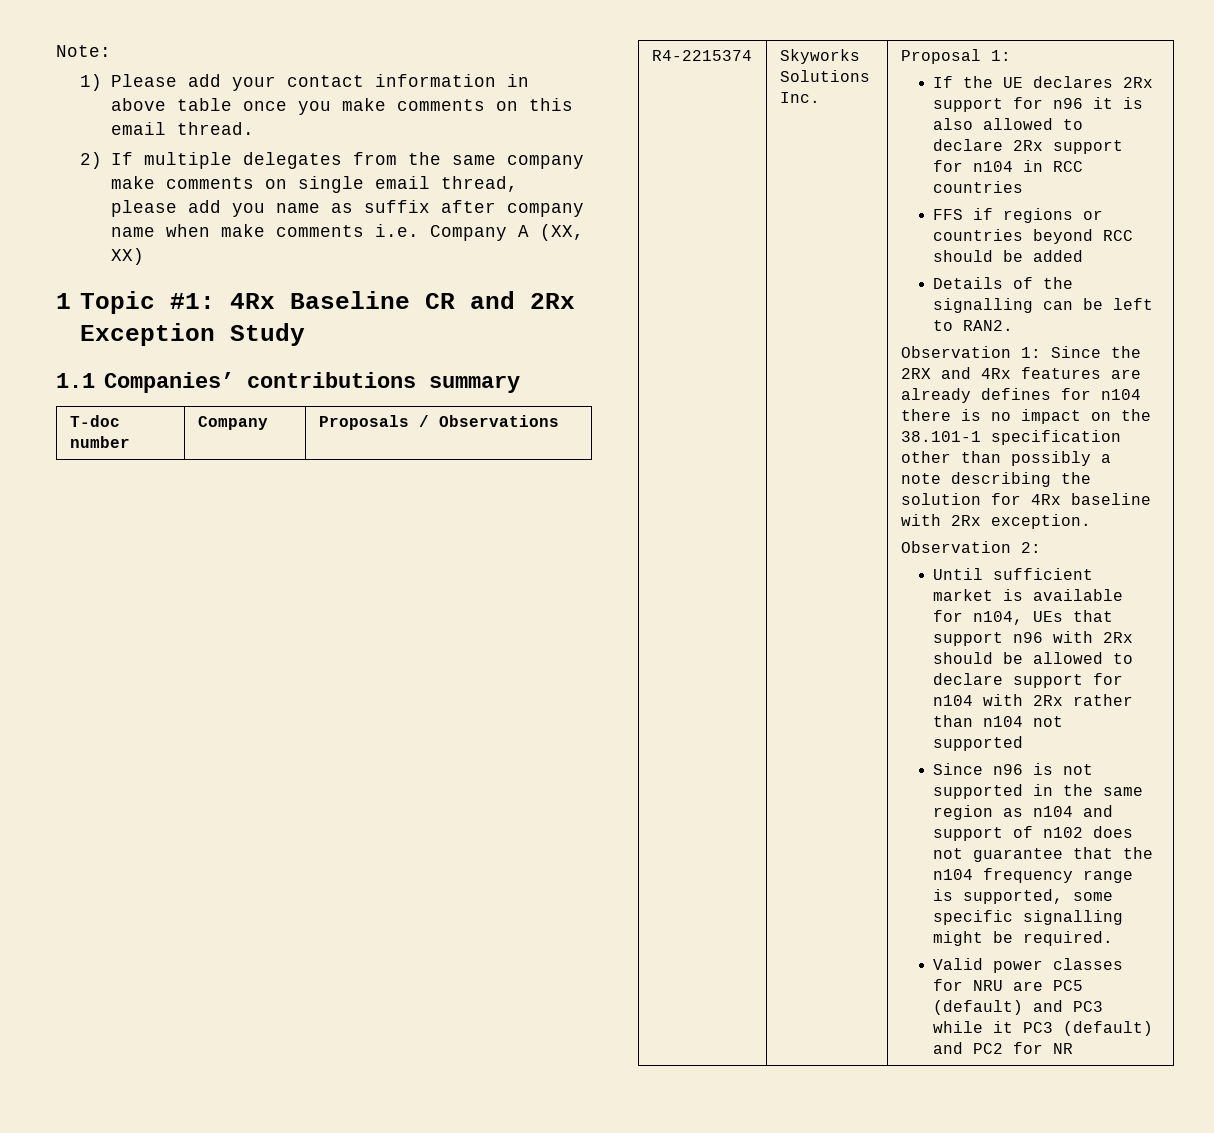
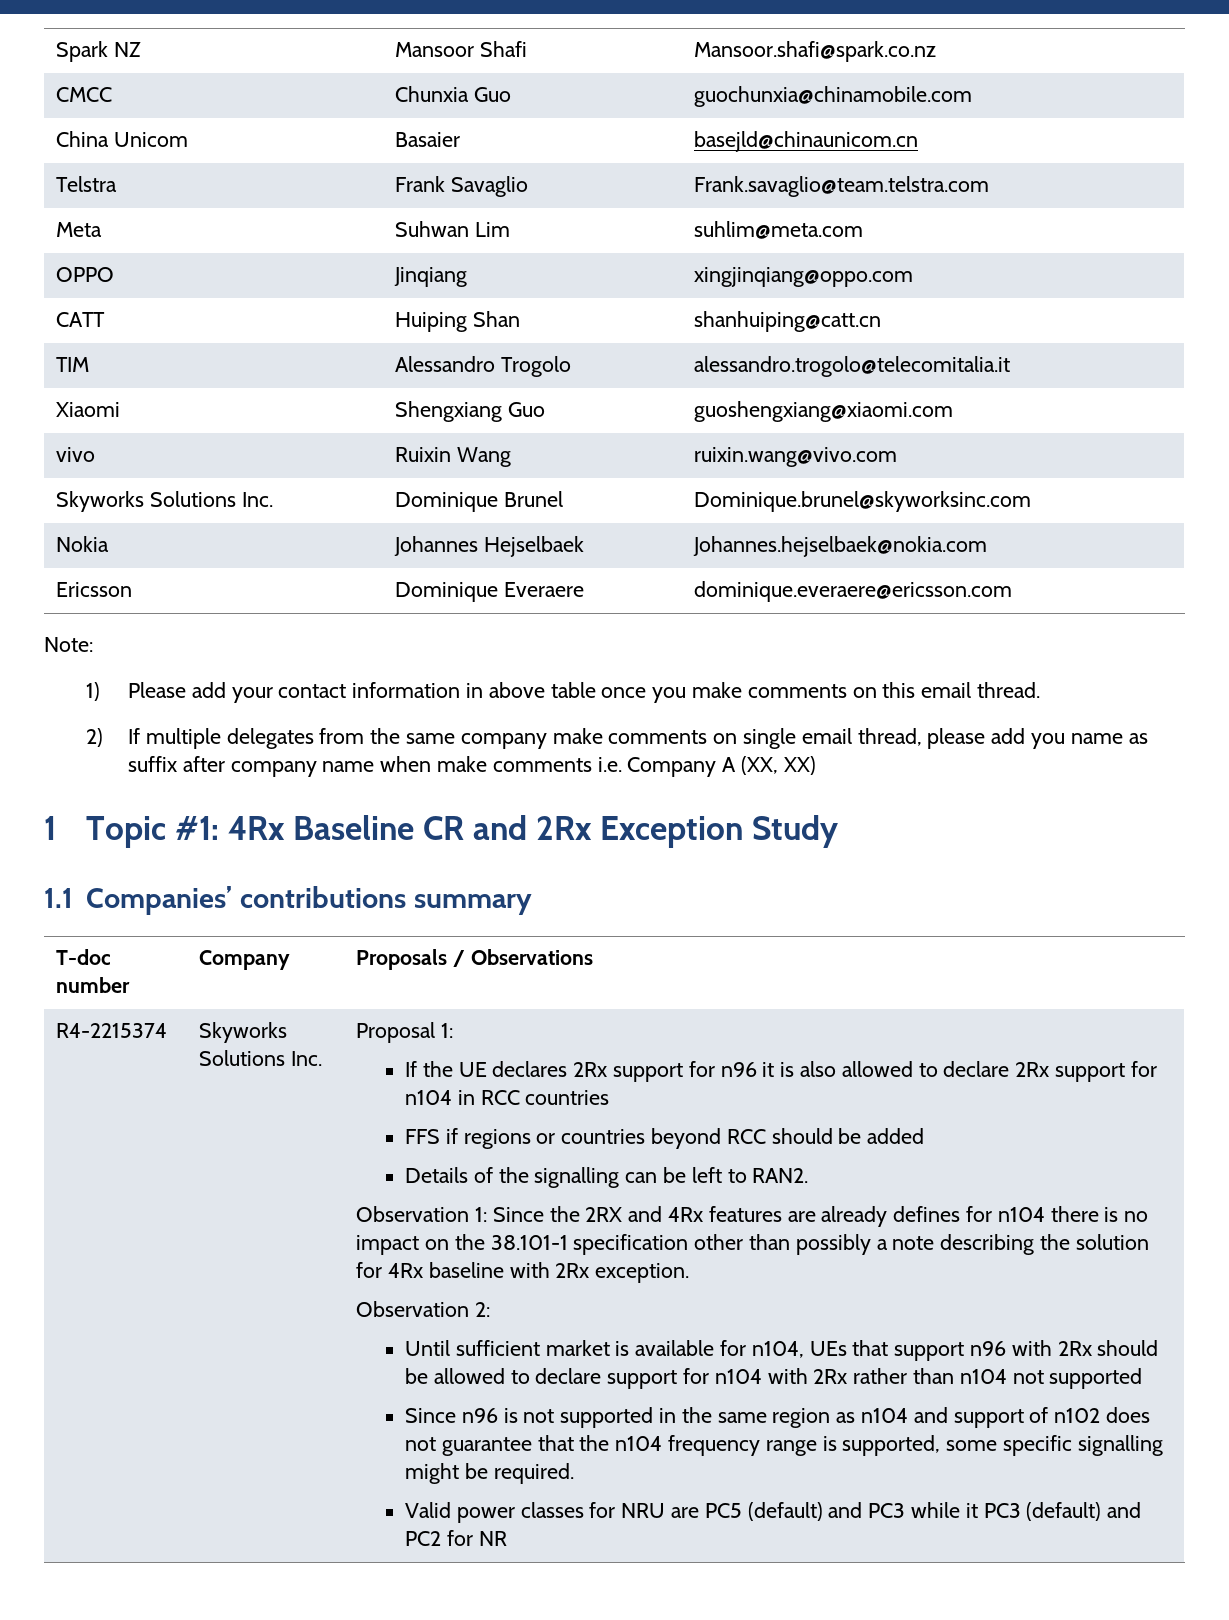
(56, 51) none -> [56,41,141,62] [395,41,527,57] [694,41,937,62] [56,87,113,102] [395,86,511,102] [694,86,973,107] [56,131,188,147] [395,132,461,147] [694,131,919,152] [56,176,118,192] [395,176,528,197] [694,176,990,197] [56,222,103,237] [395,221,510,237] [694,221,864,239] [56,267,115,282] [394,267,468,287] [694,267,914,287] [56,312,106,327] [395,311,520,332] [694,311,882,332] [56,357,90,372] [395,356,571,377] [694,356,1011,377] [56,402,121,417] [395,401,545,422] [694,401,954,422] [56,447,96,462] [395,447,511,467] [694,447,898,467] [56,491,273,512] [395,491,563,512] [694,491,1032,512] [56,536,110,552] [394,536,584,557] [693,536,988,557] [56,582,133,597] [395,582,584,602] [694,581,1013,602] Spark NZ | Mansoor Shafi | Mansoor.shafi@spark.co.nz // CMCC | Chunxia Guo | guochunxia@chinamobile.com // China Unicom | Basaier | basejld@chinaunicom.cn // Telstra | Frank Savaglio | Frank.savaglio@team.telstra.com // Meta | Suhwan Lim | suhlim@meta.com // OPPO | Jinqiang | xingjinqiang@oppo.com // CATT | Huiping Shan | shanhuiping@catt.cn // TIM | Alessandro Trogolo | alessandro.trogolo@telecomitalia.it // Xiaomi | Shengxiang Guo | guoshengxiang@xiaomi.com // vivo | Ruixin Wang | ruixin.wang@vivo.com // Skyworks Solutions Inc. | Dominique Brunel | Dominique.brunel@skyworksinc.com // Nokia | Johannes Hejselbaek | Johannes.hejselbaek@nokia.com // Ericsson | Dominique Everaere | dominique.everaere@ericsson.com //

